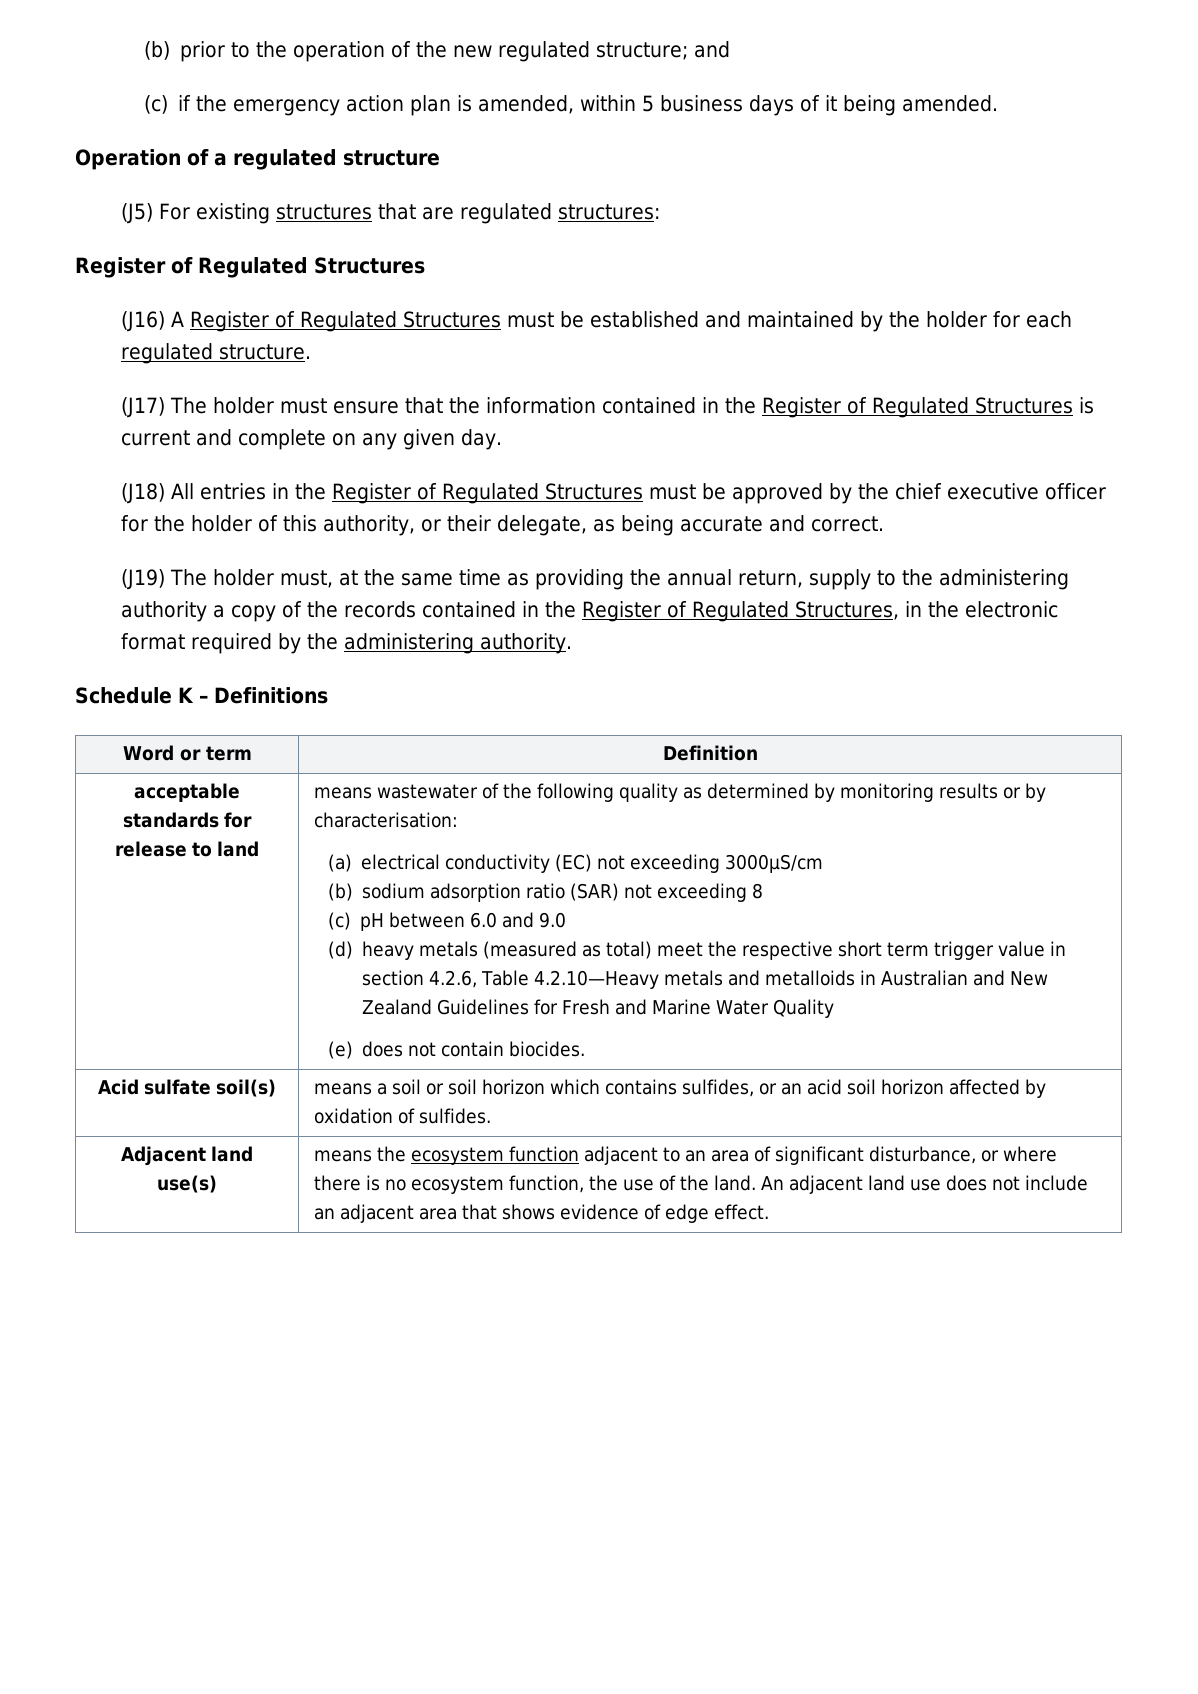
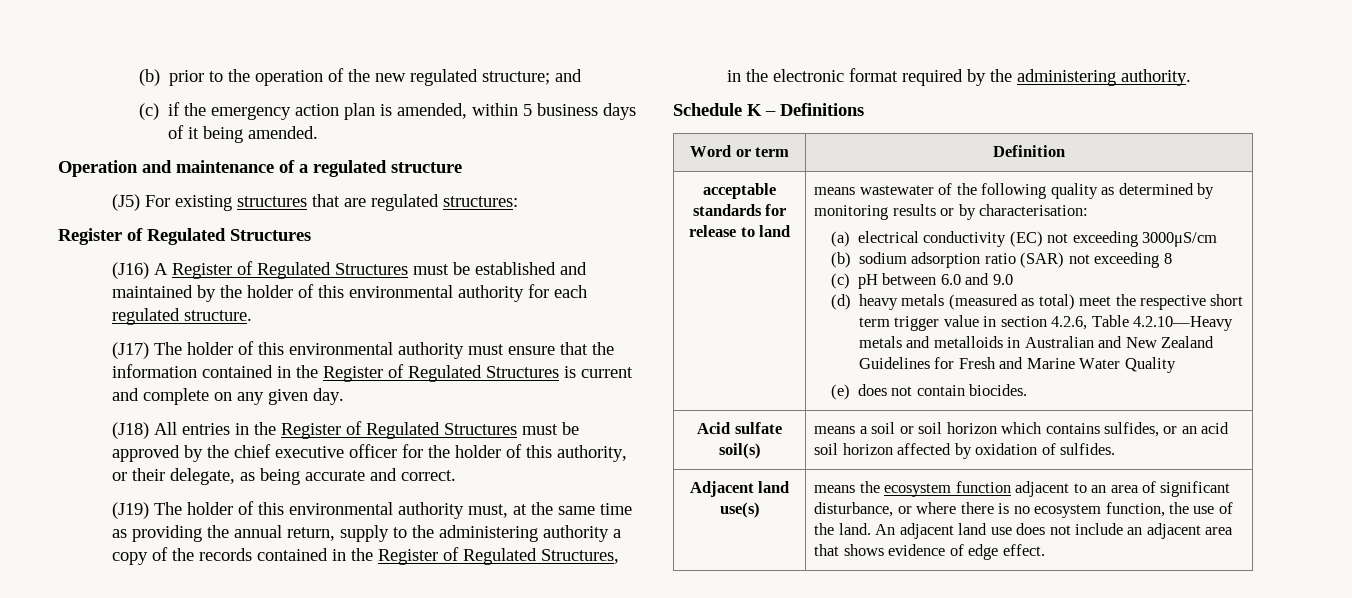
(181, 159) none -> [142,160,274,173] and maintenance
(988, 319) none -> [298,284,525,302] of this environmental authority
(275, 405) none -> [238,341,465,359] of this environmental authority
(275, 577) none -> [238,501,465,519] of this environmental authority

